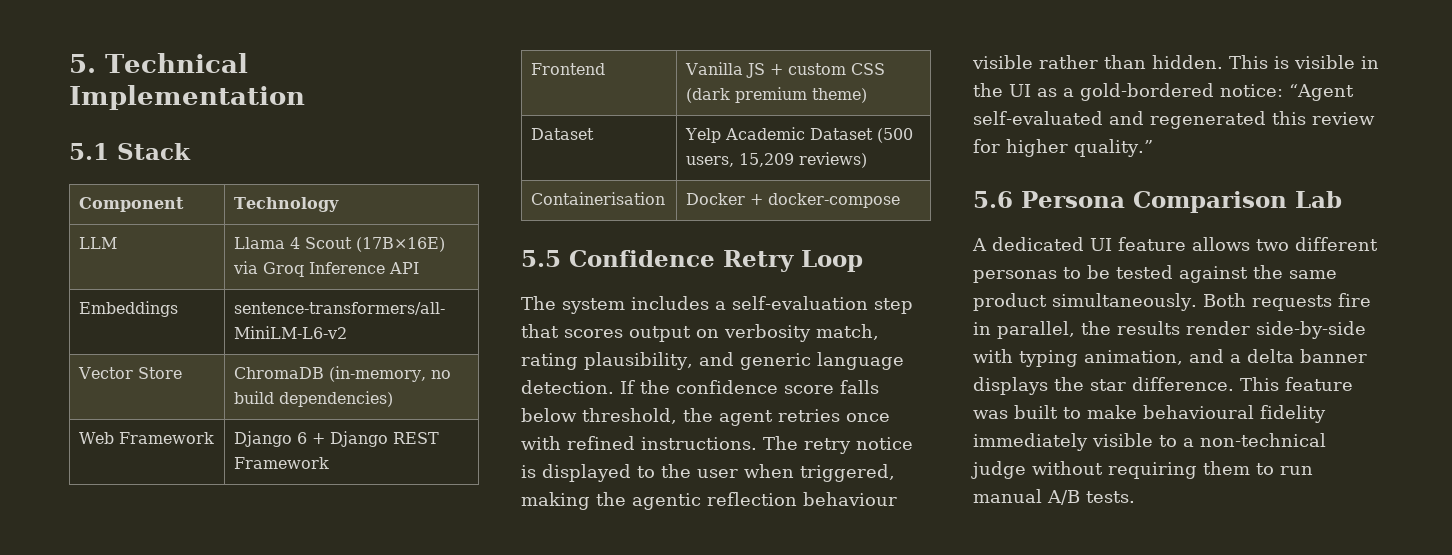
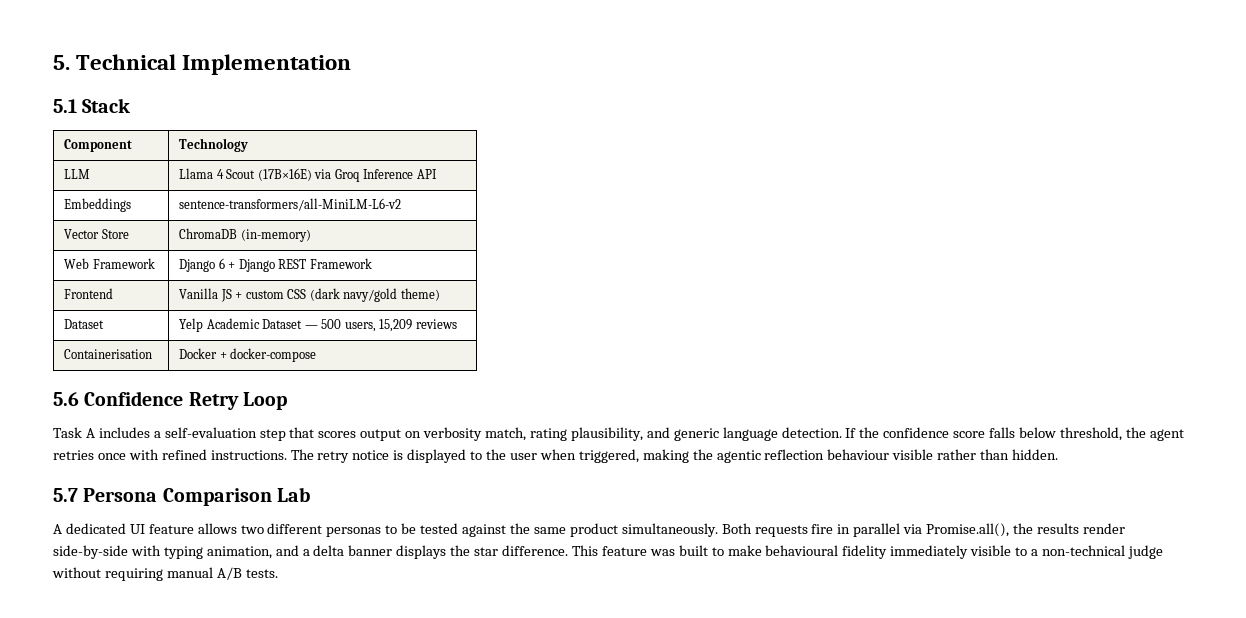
[329,366,452,382] [234,391,394,407] (in-memory, no build dependencies) -> [240,229,311,242] (in-memory)
[735,87,808,103] premium -> [343,288,398,302] navy/gold
[877,128,914,143] (500 -> [304,319,342,329] — 500
[799,152,868,168] reviews) -> [415,319,457,329] reviews
[521,250,561,267] 5.5 -> [53,392,79,406] 5.6
[521,296,625,314] The system -> [53,427,95,438] Task A
[1229,55,1379,69] [973,83,1354,101] [973,111,1375,129] [973,139,1153,157] [973,191,1013,208] This is visible in the UI as a gold-bordered notice: “Agent self-evaluated and regenerated this review for higher quality.” // 5.6 -> [53,488,78,502] // 5.7
[997,321,1075,339] parallel, -> [853,523,1010,537] parallel via Promise.all(),
[1203,461,1313,475] them to run -> (163, 574) none

